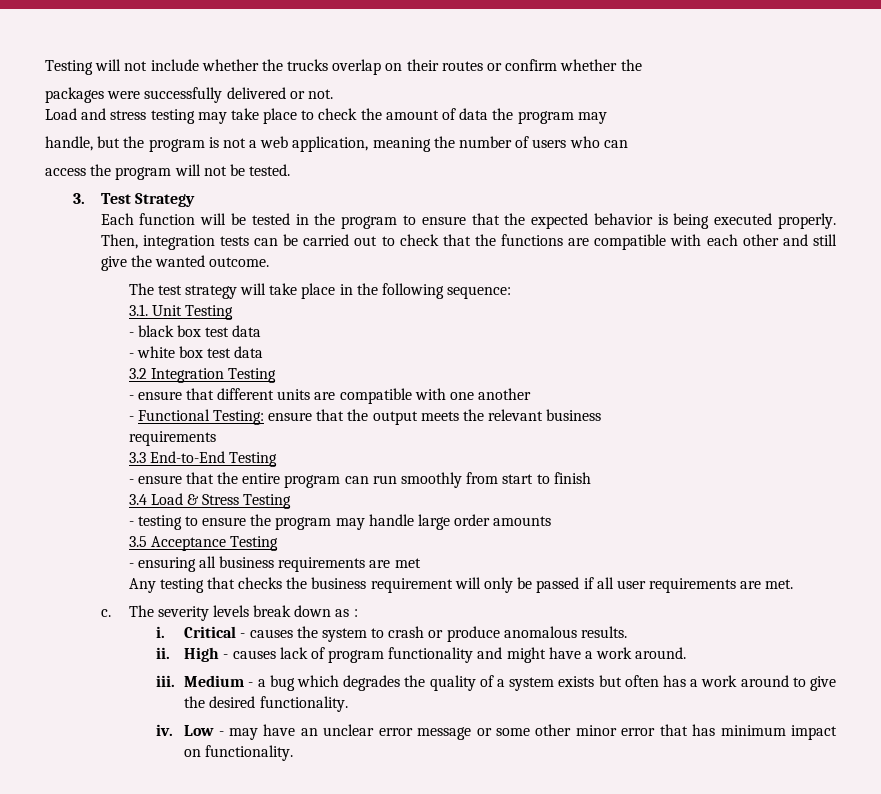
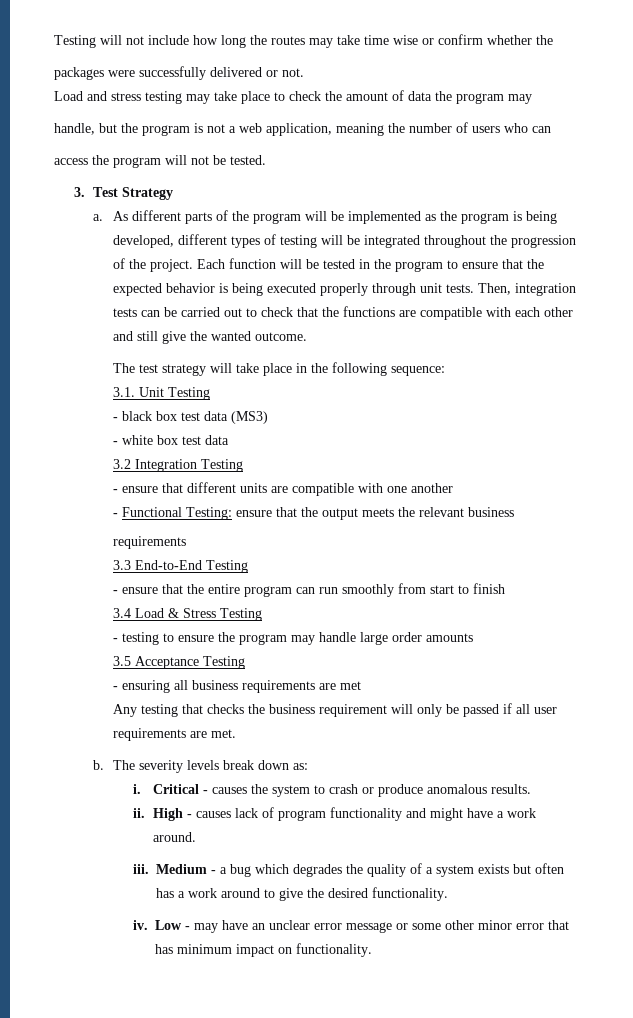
[201,59,483,75] whether the trucks overlap on their routes -> [193,35,418,48] how long the routes may take time wise
(195, 200) none -> [93,210,558,224] [113,234,577,248] [113,258,194,272] a. As different parts of the program will be implemented as the program is being developed, different types of testing will be integrated throughout the progression of the project.
[777,213,836,229] properly. -> [320,283,475,296] properly through unit tests.
(262, 331) none -> [231,411,269,424] (MS3)
[100,609,111,617] c. -> [93,760,105,770] b.
[335,609,358,617] as : -> [293,763,309,770] as:

